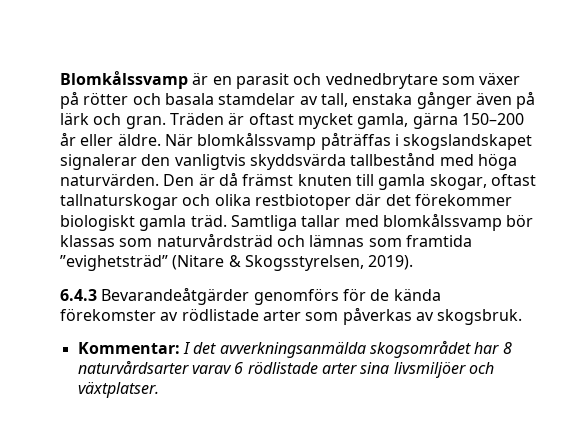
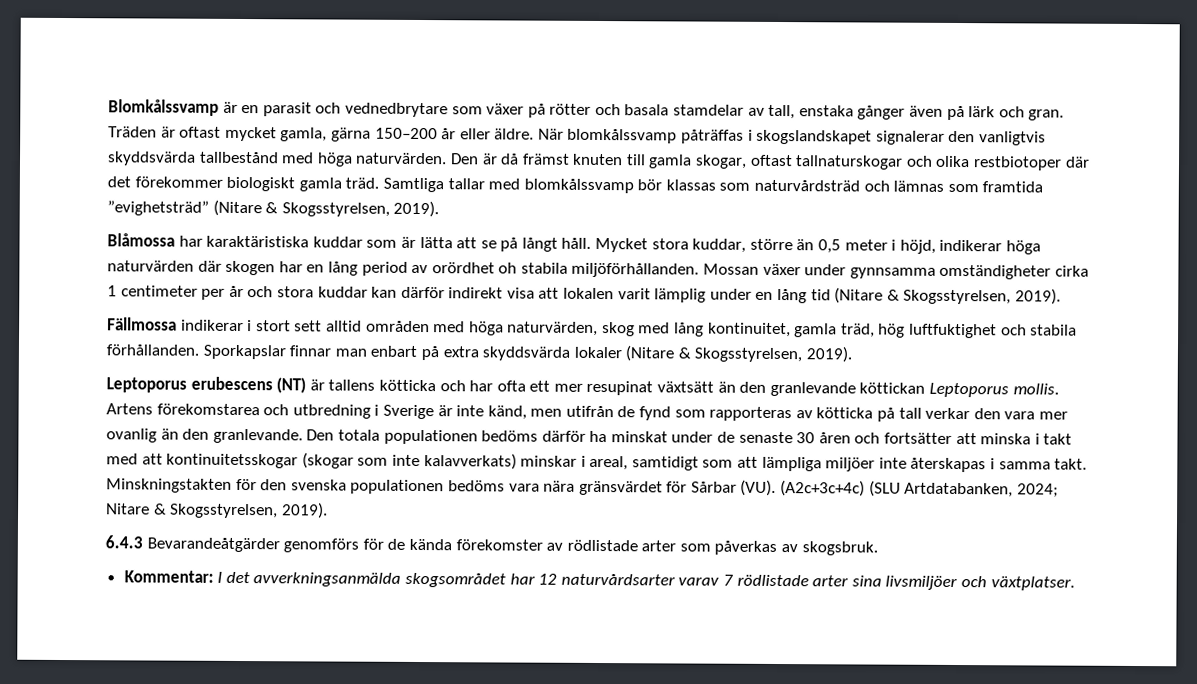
(414, 262) none -> [107,233,1041,255] [107,260,1090,280] [107,285,1061,305] [107,317,1078,339] [106,344,853,363] [106,376,1059,398] [106,403,1068,422] [106,428,1073,445] [106,452,1088,473] [106,478,1059,498] [106,502,328,519] // Blåmossa har karaktäristiska kuddar som är lätta att se på långt håll. Mycket stora kuddar, större än 0,5 meter i höjd, indikerar höga naturvärden där skogen har en lång period av orördhet oh stabila miljöförhållanden. Mossan växer under gynnsamma omständigheter cirka 1 centimeter per år och stora kuddar kan därför indirekt visa att lokalen varit lämplig under en lång tid (Nitare & Skogsstyrelsen, 2019). // Fällmossa indikerar i stort sett alltid områden med höga naturvärden, skog med lång kontinuitet, gamla träd, hög luftfuktighet och stabila förhållanden. Sporkapslar finnar man enbart på extra skyddsvärda lokaler (Nitare & Skogsstyrelsen, 2019). // Leptoporus erubescens (NT) är tallens kötticka och har ofta ett mer resupinat växtsätt än den granlevande köttickan Leptoporus mollis. Artens förekomstarea och utbredning i Sverige är inte känd, men utifrån de fynd som rapporteras av kötticka på tall verkar den vara mer ovanlig än den granlevande. Den totala populationen bedöms därför ha minskat under de senaste 30 åren och fortsätter att minska i takt med att kontinuitetsskogar (skogar som inte kalavverkats) minskar i areal, samtidigt som att lämpliga miljöer inte återskapas i samma takt. Minskningstakten för den svenska populationen bedöms vara nära gränsvärdet för Sårbar (VU). (A2c+3c+4c) (SLU Artdatabanken, 2024; Nitare & Skogsstyrelsen, 2019).
[502,342,512,354] 8 -> [538,573,558,585] 12
[234,362,244,374] 6 -> [723,574,735,586] 7

